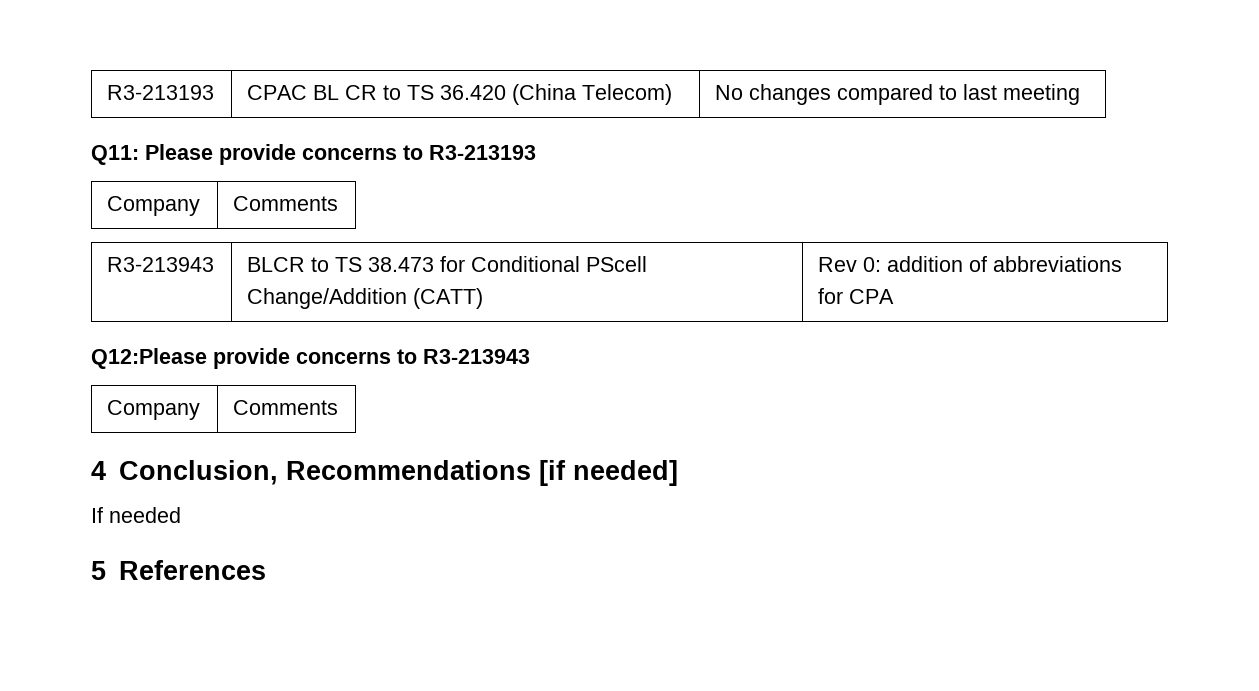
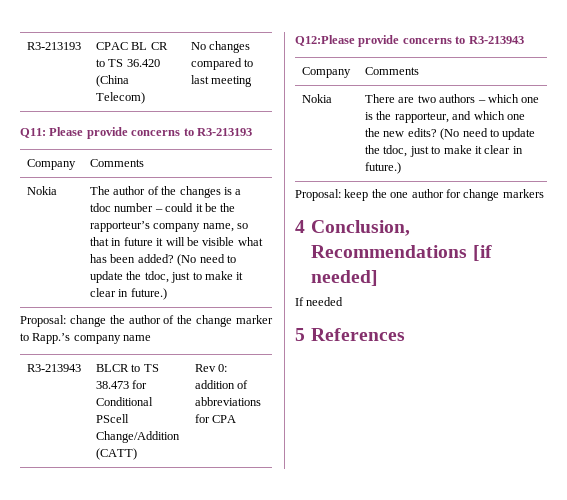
(339, 203) none -> [27,186,58,195] [90,186,242,198] [90,203,236,212] [90,221,249,232] [90,237,263,246] [90,254,236,266] [90,271,244,283] [90,288,167,300] [20,315,273,327] [20,333,152,344] // Nokia | The author of the changes is a tdoc number – could it be the rapporteur’s company name, so that in future it will be visible what has been added? (No need to update the tdoc, just to make it clear in future.) // Proposal: change the author of the change marker to Rapp.’s company name
(339, 407) none -> [302,94,333,103] [365,94,540,103] [365,111,525,123] [365,128,536,140] [365,145,523,157] [365,162,402,174] [295,189,544,201] // Nokia | There are two authors – which one is the rapporteur, and which one the new edits? (No need to update the tdoc, just to make it clear in future.) // Proposal: keep the one author for change markers

